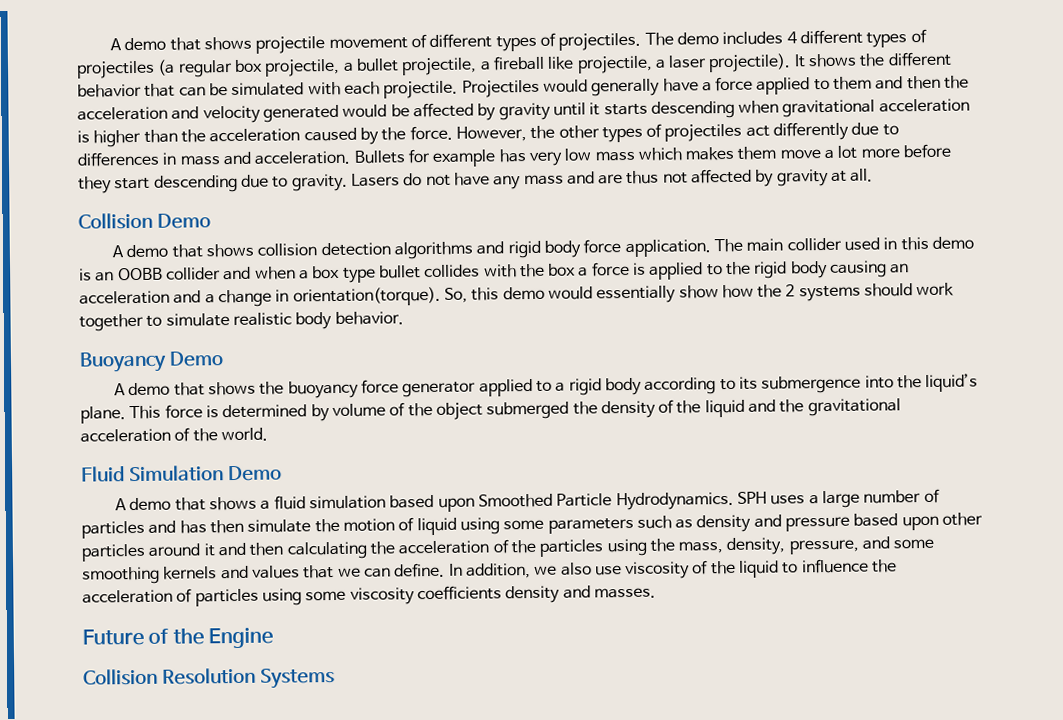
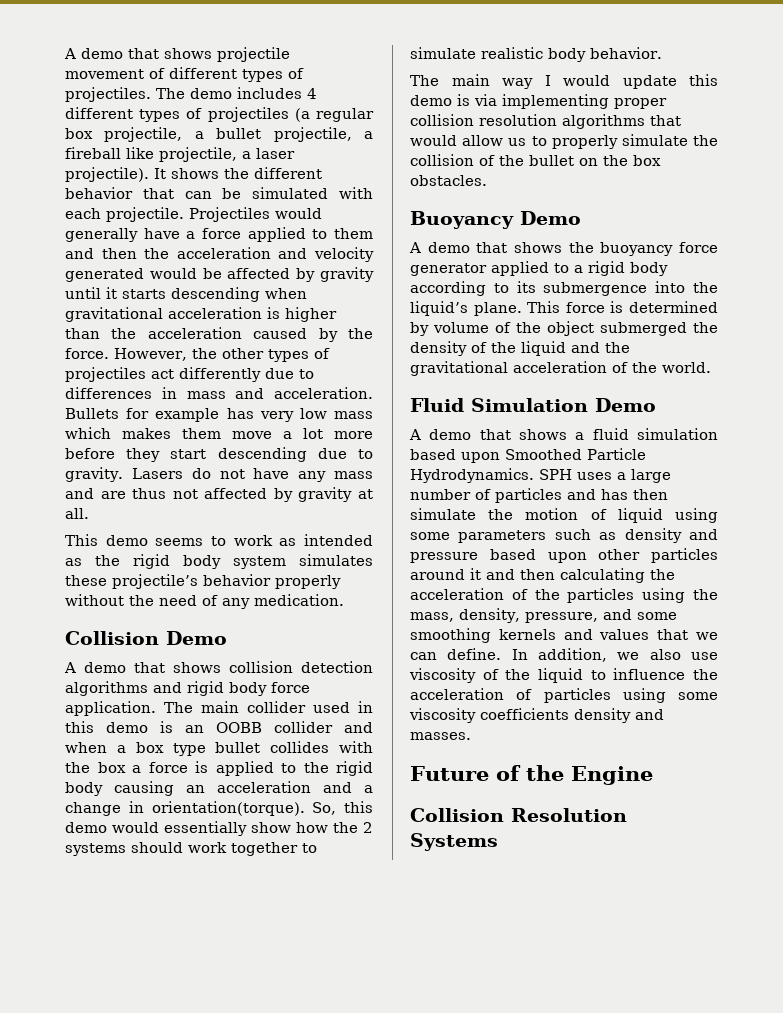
(874, 175) none -> [65,534,373,546] [65,554,373,569] [65,574,341,589] [65,594,344,609] // This demo seems to work as intended as the rigid body system simulates these projectile’s behavior properly without the need of any medication.
(404, 318) none -> [410,74,718,89] [410,94,667,109] [410,114,681,129] [410,134,718,149] [410,154,661,166] [410,175,487,186] // The main way I would update this demo is via implementing proper collision resolution algorithms that would allow us to properly simulate the collision of the bullet on the box obstacles.

